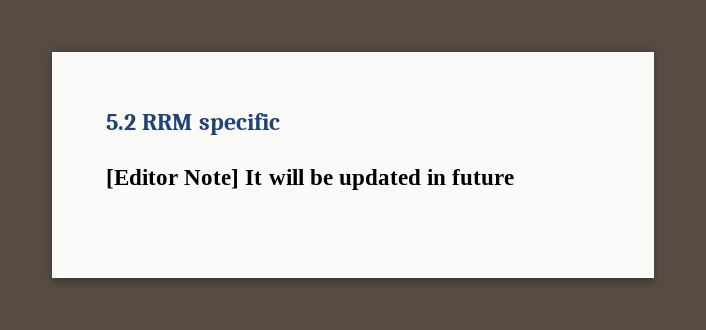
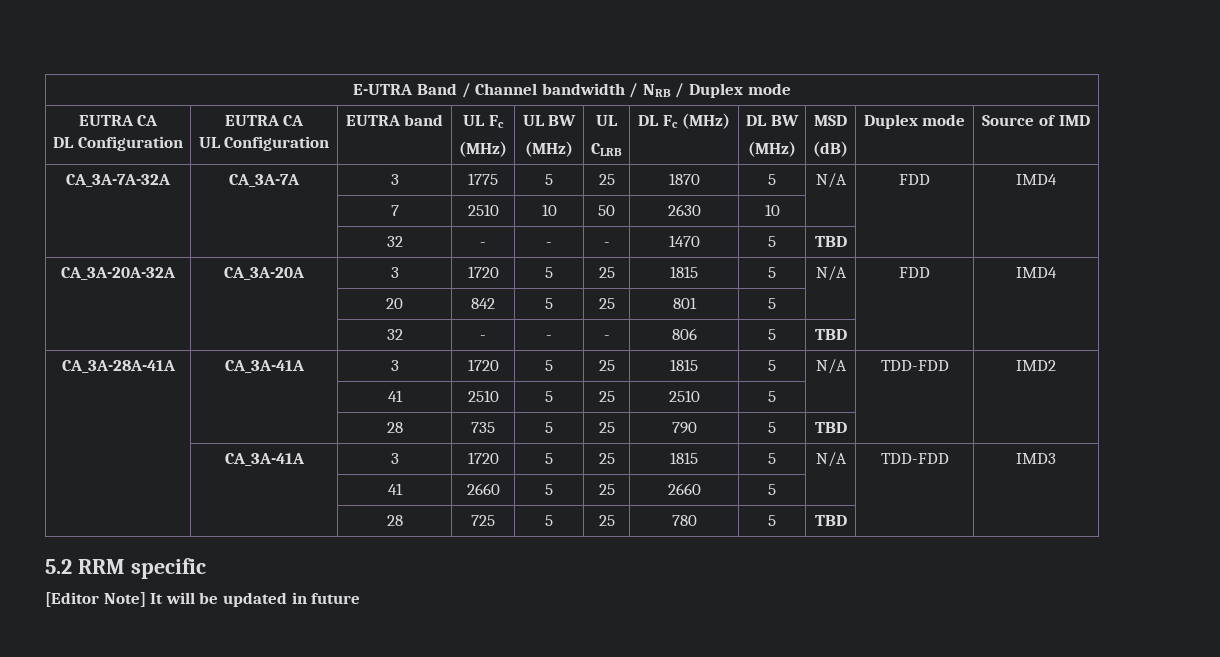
(106, 122) none -> [353,83,791,98] [78,115,159,126] [53,136,183,151] [224,115,305,126] [198,136,330,151] [345,114,444,126] [463,115,504,128] [459,141,507,157] [522,115,577,126] [525,141,573,157] [596,115,618,126] [591,143,622,156] [638,113,730,129] [746,115,799,126] [748,141,796,157] [814,115,847,126] [813,141,848,157] [863,114,966,129] [982,115,1090,126] [66,174,171,187] [229,174,300,187] [390,174,399,185] [468,173,498,185] [545,174,553,185] [598,174,615,185] [668,173,700,185] [768,174,776,185] [815,173,847,188] [899,174,930,185] [1016,174,1057,185] [390,205,399,216] [467,204,499,216] [541,204,557,216] [598,205,615,216] [667,204,701,216] [764,204,780,216] [386,236,403,247] [480,242,486,247] [546,242,552,247] [603,242,610,247] [668,235,700,247] [768,236,776,247] [814,236,847,247] [61,267,176,280] [224,267,305,280] [390,267,399,278] [467,266,499,278] [545,267,553,278] [598,267,615,278] [670,266,698,278] [768,267,776,278] [815,266,847,281] [899,267,930,278] [1016,267,1057,278] [386,298,403,309] [471,298,495,309] [545,298,553,309] [598,298,615,309] [672,297,697,309] [768,298,776,309] [386,329,403,340] [480,335,486,340] [546,335,552,340] [603,335,610,340] [671,328,697,340] [768,329,776,340] [814,329,847,340] [61,360,176,373] [224,360,305,373] [390,360,399,371] [467,359,499,371] [545,360,553,371] [598,360,615,371] [670,359,698,371] [768,360,776,371] [815,359,847,374] [880,360,949,371] [1016,360,1056,371] [387,390,403,402] [467,390,499,402] [545,391,553,402] [598,391,615,402] [668,390,700,402] [768,391,776,402] [386,422,403,433] [471,422,495,433] [545,422,553,433] [598,422,615,433] [671,422,697,434] [768,422,776,433] [814,422,847,433] [224,453,305,466] [390,453,399,464] [467,452,499,464] [545,453,553,464] [598,453,615,464] [670,452,698,464] [768,453,776,464] [815,452,847,467] [880,453,949,464] [1016,453,1056,464] [387,483,403,495] [466,483,500,495] [545,484,553,495] [598,484,615,495] [667,483,701,495] [768,484,776,495] [386,515,403,526] [471,515,495,526] [545,515,553,526] [598,515,615,526] [671,515,697,526] [768,515,776,526] [814,515,847,526] E-UTRA Band / Channel bandwidth / NRB / Duplex mode // EUTRA CA // DL Configuration | EUTRA CA // UL Configuration | EUTRA band | UL Fc // (MHz) | UL BW // (MHz) | UL // CLRB | DL Fc (MHz) | DL BW // (MHz) | MSD // (dB) | Duplex mode | Source of IMD // CA_3A-7A-32A | CA_3A-7A | 3 | 1775 | 5 | 25 | 1870 | 5 | N/A | FDD | IMD4 // | | 7 | 2510 | 10 | 50 | 2630 | 10 | | | // | | 32 | - | - | - | 1470 | 5 | TBD | | // CA_3A-20A-32A | CA_3A-20A | 3 | 1720 | 5 | 25 | 1815 | 5 | N/A | FDD | IMD4 // | | 20 | 842 | 5 | 25 | 801 | 5 | | | // | | 32 | - | - | - | 806 | 5 | TBD | | // CA_3A-28A-41A | CA_3A-41A | 3 | 1720 | 5 | 25 | 1815 | 5 | N/A | TDD-FDD | IMD2 // | | 41 | 2510 | 5 | 25 | 2510 | 5 | | | // | | 28 | 735 | 5 | 25 | 790 | 5 | TBD | | // | CA_3A-41A | 3 | 1720 | 5 | 25 | 1815 | 5 | N/A | TDD-FDD | IMD3 // | | 41 | 2660 | 5 | 25 | 2660 | 5 | | | // | | 28 | 725 | 5 | 25 | 780 | 5 | TBD | | //

